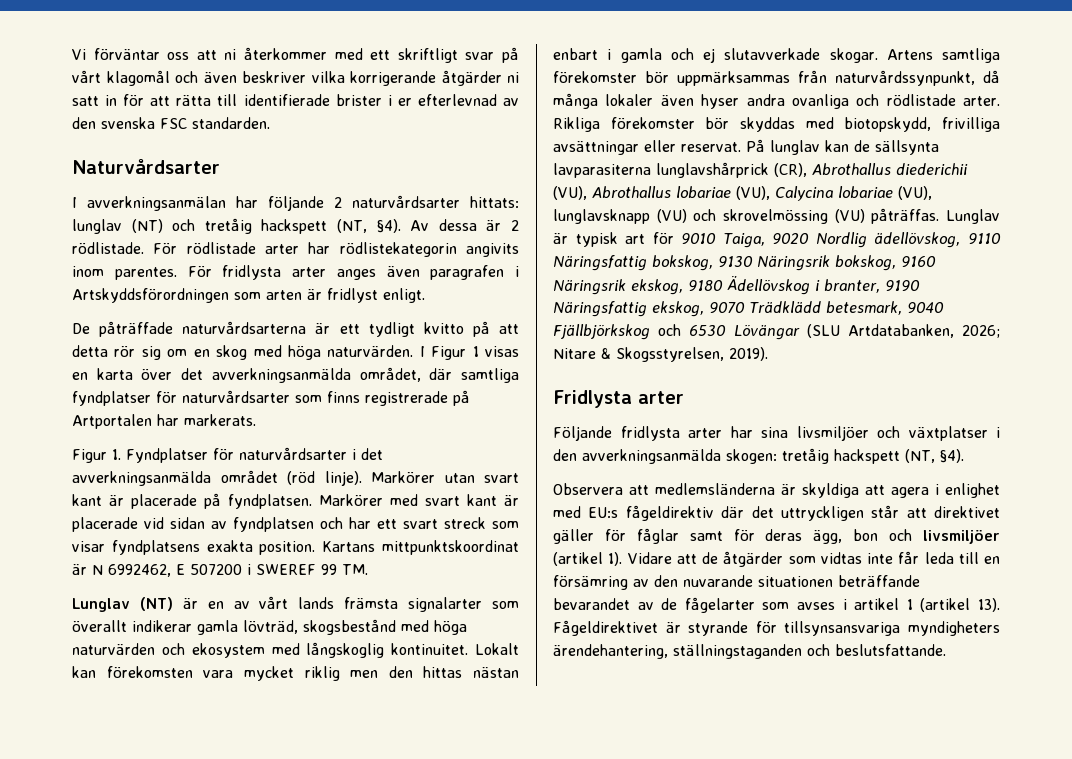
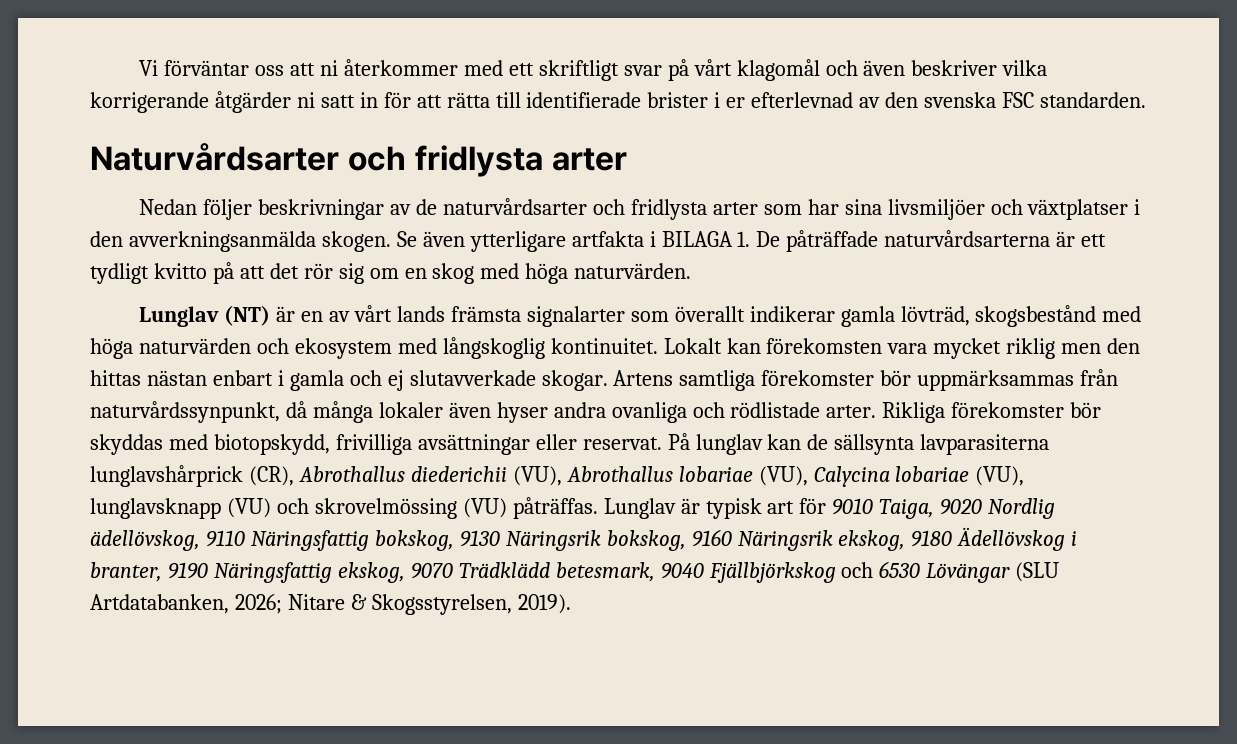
[72,195,519,211] [72,218,520,234] [72,242,519,257] [72,265,519,280] [72,288,425,303] // I avverkningsanmälan har följande 2 naturvårdsarter hittats: lunglav (NT) och tretåig hackspett (NT, §4). Av dessa är 2 rödlistade. För rödlistade arter har rödlistekategorin angivits inom parentes. För fridlysta arter anges även paragrafen i Artskyddsförordningen som arten är fridlyst enligt. // -> [347,145,627,177] [139,198,1141,220] [90,231,751,252] och fridlysta arter // Nedan följer beskrivningar av de naturvårdsarter och fridlysta arter som har sina livsmiljöer och växtplatser i den avverkningsanmälda skogen. Se även ytterligare artfakta i BILAGA 1.
[72,345,108,357] detta -> [269,263,299,279] det
[419,346,519,360] [72,367,519,383] [72,390,470,406] [72,414,256,429] [72,447,383,463] [72,470,519,486] [72,493,519,509] [72,517,519,532] [72,540,519,555] [72,564,368,577] I Figur 1 visas en karta över det avverkningsanmälda området, där samtliga fyndplatser för naturvårdsarter som finns registrerade på Artportalen har markerats. // Figur 1. Fyndplatser för naturvårdsarter i det avverkningsanmälda området (röd linje). Markörer utan svart kant är placerade på fyndplatsen. Markörer med svart kant är placerade vid sidan av fyndplatsen och har ett svart streck som visar fyndplatsens exakta position. Kartans mittpunktskoordinat är N 6992462, E 507200 i SWEREF 99 TM. -> (692, 271) none
[553,390,684,408] [553,426,1000,441] [553,448,964,464] [553,483,1000,498] [553,505,1000,521] [553,528,1000,544] [553,551,1000,567] [553,575,920,590] [553,597,1001,613] [553,620,1000,636] [553,644,946,659] // Fridlysta arter // Följande fridlysta arter har sina livsmiljöer och växtplatser i den avverkningsanmälda skogen: tretåig hackspett (NT, §4). // Observera att medlemsländerna är skyldiga att agera i enlighet med EU:s fågeldirektiv där det uttryckligen står att direktivet gäller för fåglar samt för deras ägg, bon och livsmiljöer (artikel 1). Vidare att de åtgärder som vidtas inte får leda till en försämring av den nuvarande situationen beträffande bevarandet av de fågelarter som avses i artikel 1 (artikel 13). Fågeldirektivet är styrande för tillsynsansvariga myndigheters ärendehantering, ställningstaganden och beslutsfattande. -> (571, 604) none

